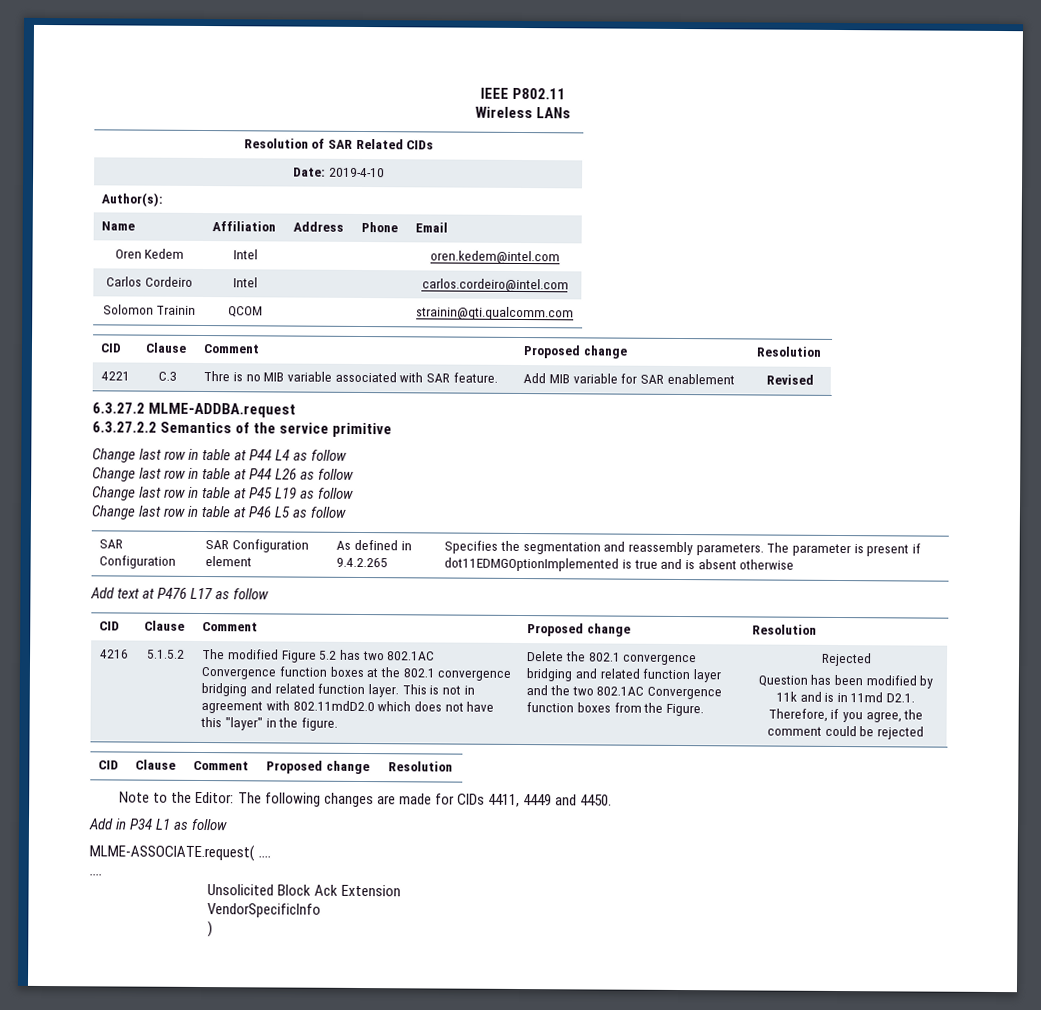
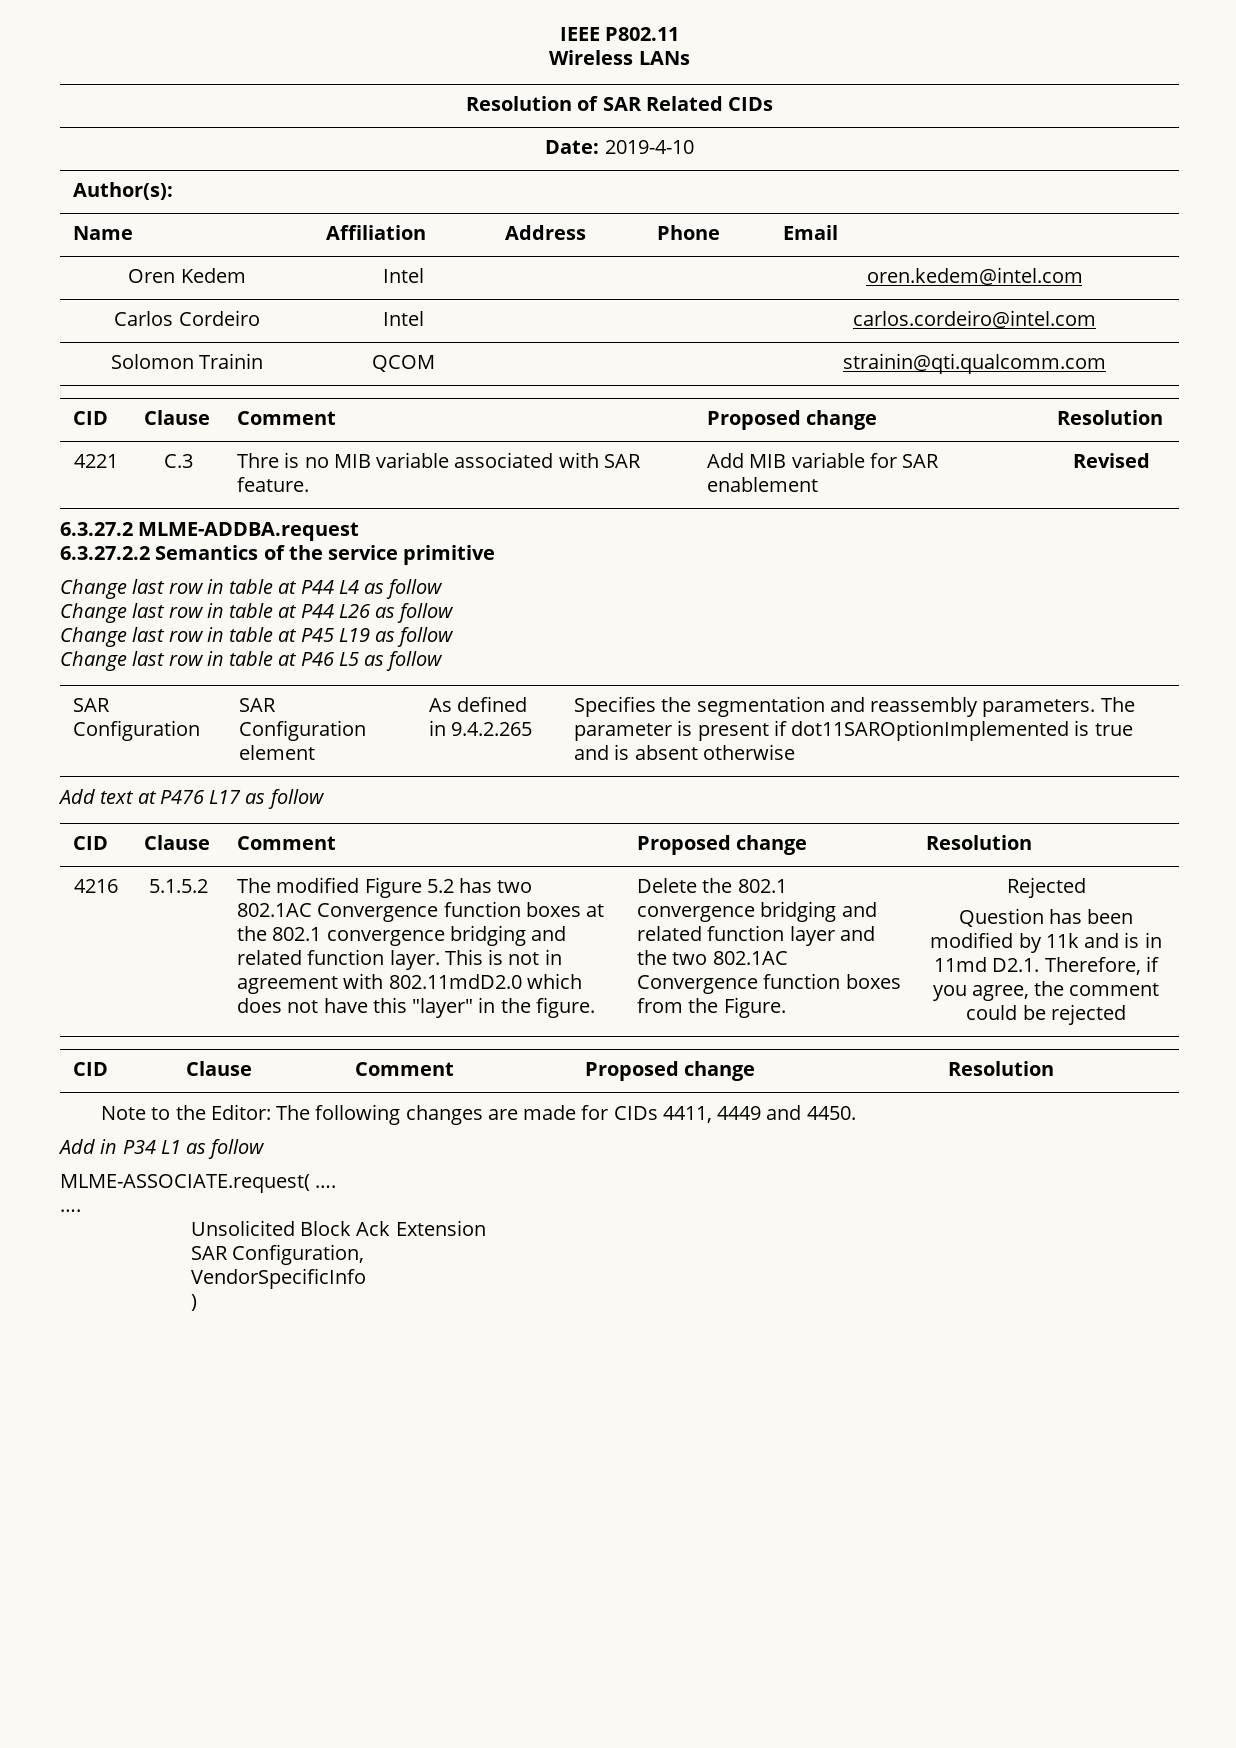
[444,557,620,572] dot11EDMGOptionImplemented -> [791,720,1070,741] dot11SAROptionImplemented
(401, 890) none -> [190,1244,365,1265] // SAR Configuration,

